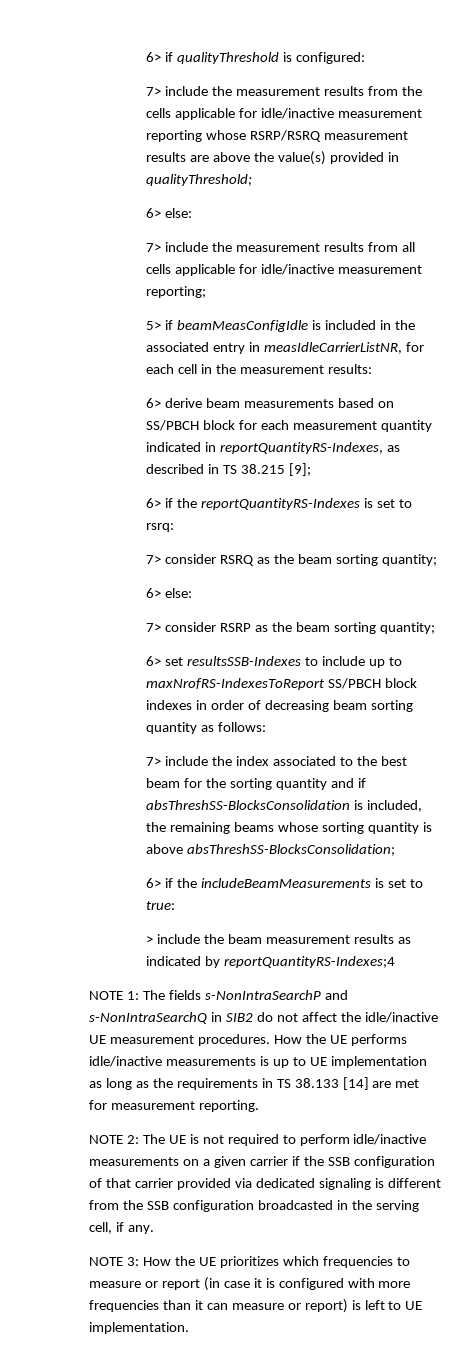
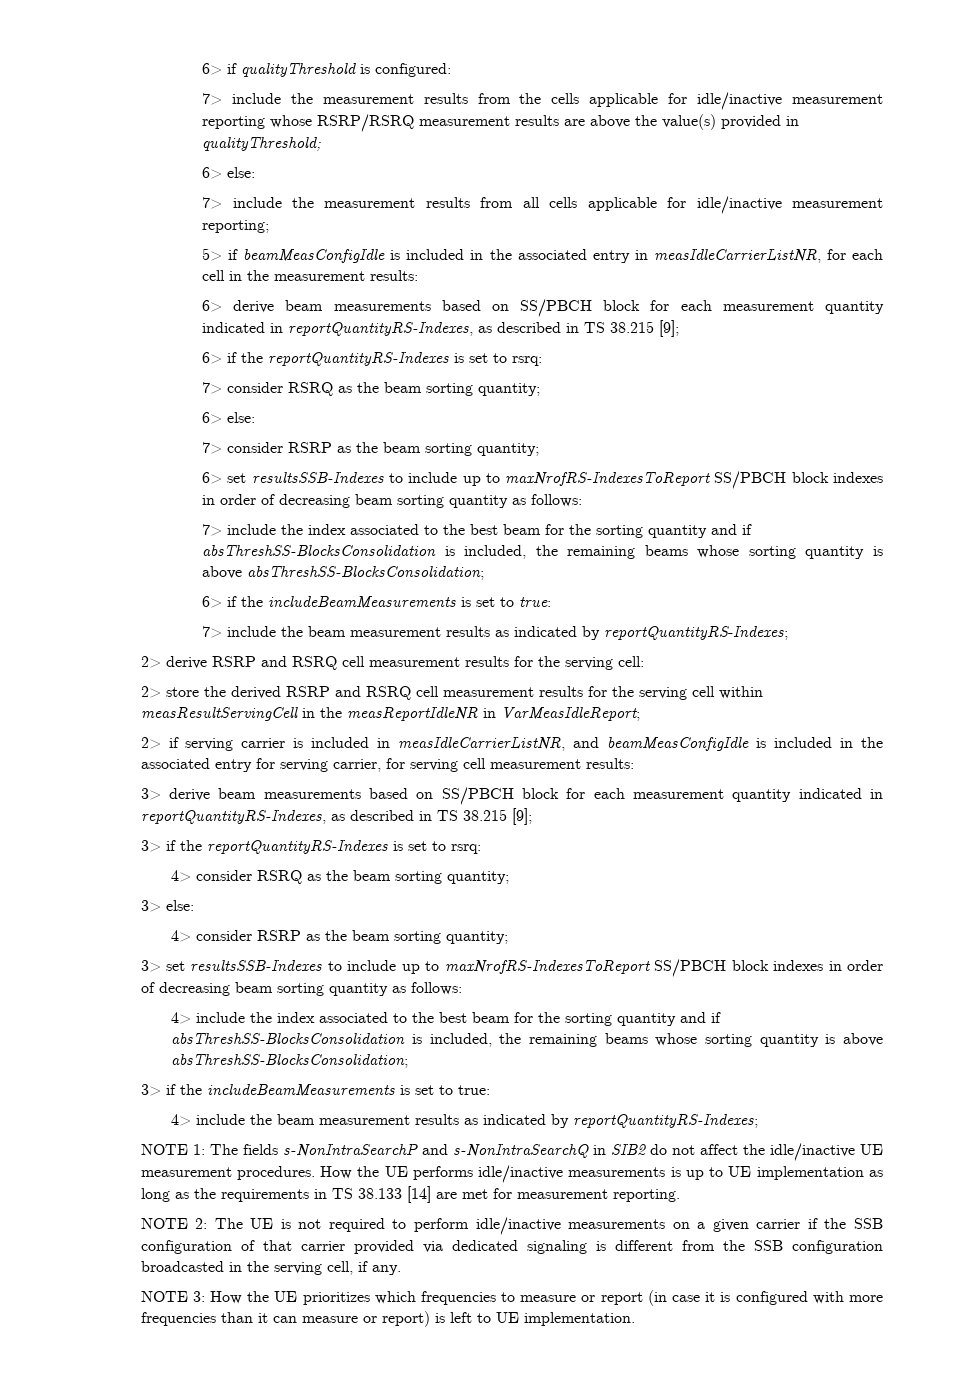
[146,934,411,944] [146,956,396,968] > include the beam measurement results as indicated by reportQuantityRS-Indexes;4 -> [202,626,789,640] [140,656,644,670] [140,686,763,700] [140,707,640,721] [140,737,883,751] [140,758,634,772] [140,787,883,805] [140,808,532,825] [140,840,481,854] [171,870,510,884] [140,900,194,912] [171,930,509,944] [140,959,884,977] [140,982,462,996] [171,1012,722,1026] [171,1033,883,1047] [171,1054,409,1068] [140,1084,490,1096] [171,1114,759,1128] 7> include the beam measurement results as indicated by reportQuantityRS-Indexes; // 2> derive RSRP and RSRQ cell measurement results for the serving cell: // 2> store the derived RSRP and RSRQ cell measurement results for the serving cell within measResultServingCell in the measReportIdleNR in VarMeasIdleReport; // 2> if serving carrier is included in measIdleCarrierListNR, and beamMeasConfigIdle is included in the associated entry for serving carrier, for serving cell measurement results: // 3> derive beam measurements based on SS/PBCH block for each measurement quantity indicated in reportQuantityRS-Indexes, as described in TS 38.215 [9]; // 3> if the reportQuantityRS-Indexes is set to rsrq: // 4> consider RSRQ as the beam sorting quantity; // 3> else: // 4> consider RSRP as the beam sorting quantity; // 3> set resultsSSB-Indexes to include up to maxNrofRS-IndexesToReport SS/PBCH block indexes in order of decreasing beam sorting quantity as follows: // 4> include the index associated to the best beam for the sorting quantity and if absThreshSS-BlocksConsolidation is included, the remaining beams whose sorting quantity is above absThreshSS-BlocksConsolidation; // 3> if the includeBeamMeasurements is set to true: // 4> include the beam measurement results as indicated by reportQuantityRS-Indexes;

